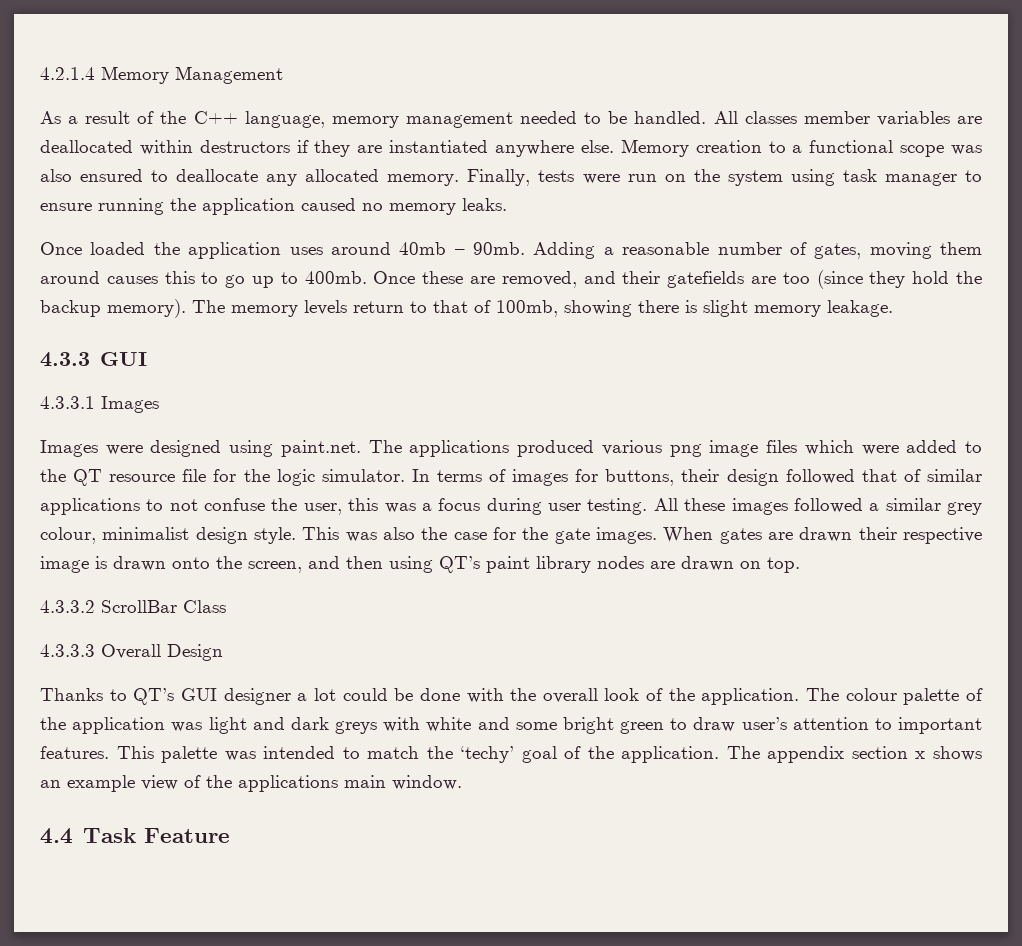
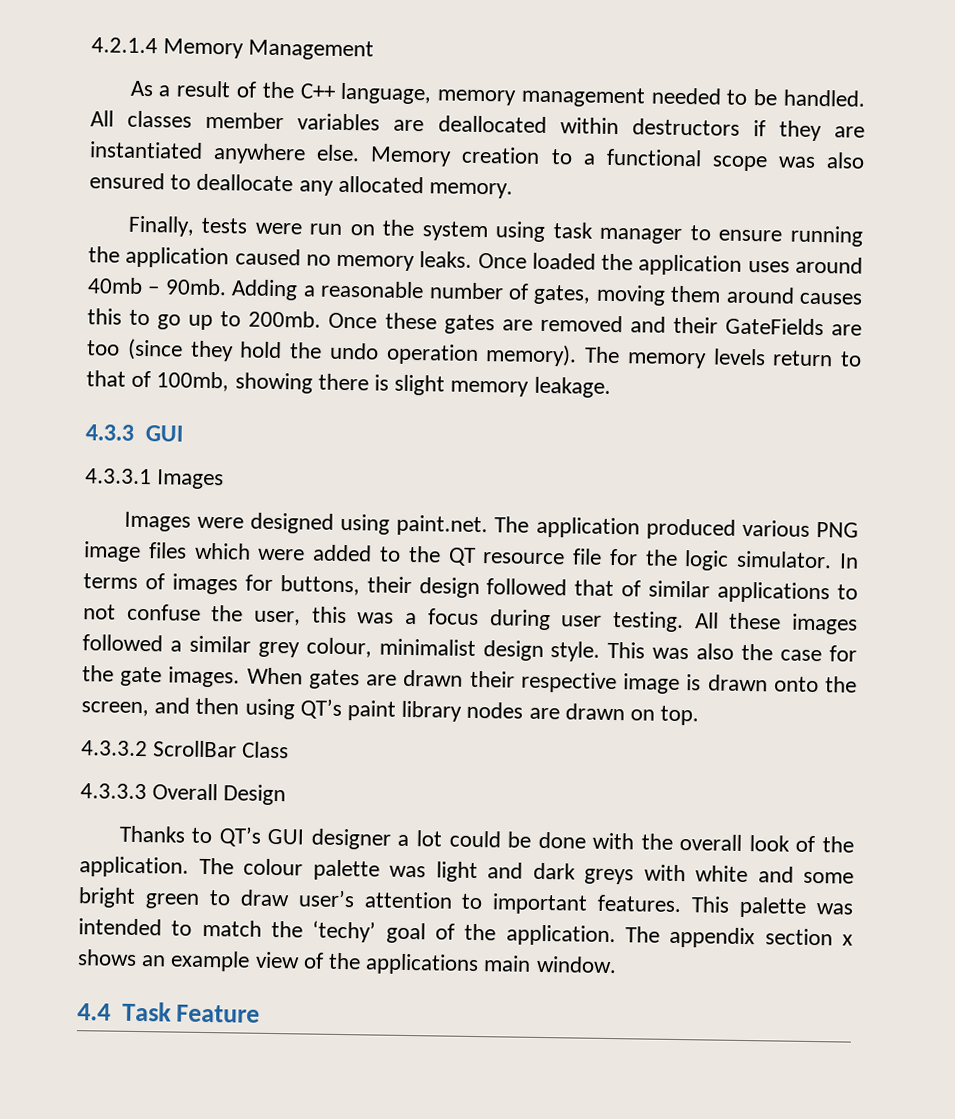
(460, 180) none -> (514, 190) //
(507, 204) // -> (473, 259) none
[304,271,367,284] 400mb. -> [248,310,322,328] 200mb.
[470,271,577,288] are removed, -> [443,314,623,335] gates are removed
[667,271,745,288] gatefields -> [724,317,824,336] GateFields
[40,300,101,317] backup -> [328,342,479,365] undo operation
[409,440,510,457] applications -> [535,516,640,539] application
[669,444,702,457] png -> [815,522,859,538] PNG
[965,688,983,701] [40,717,166,734] of the application -> (380, 870) none

